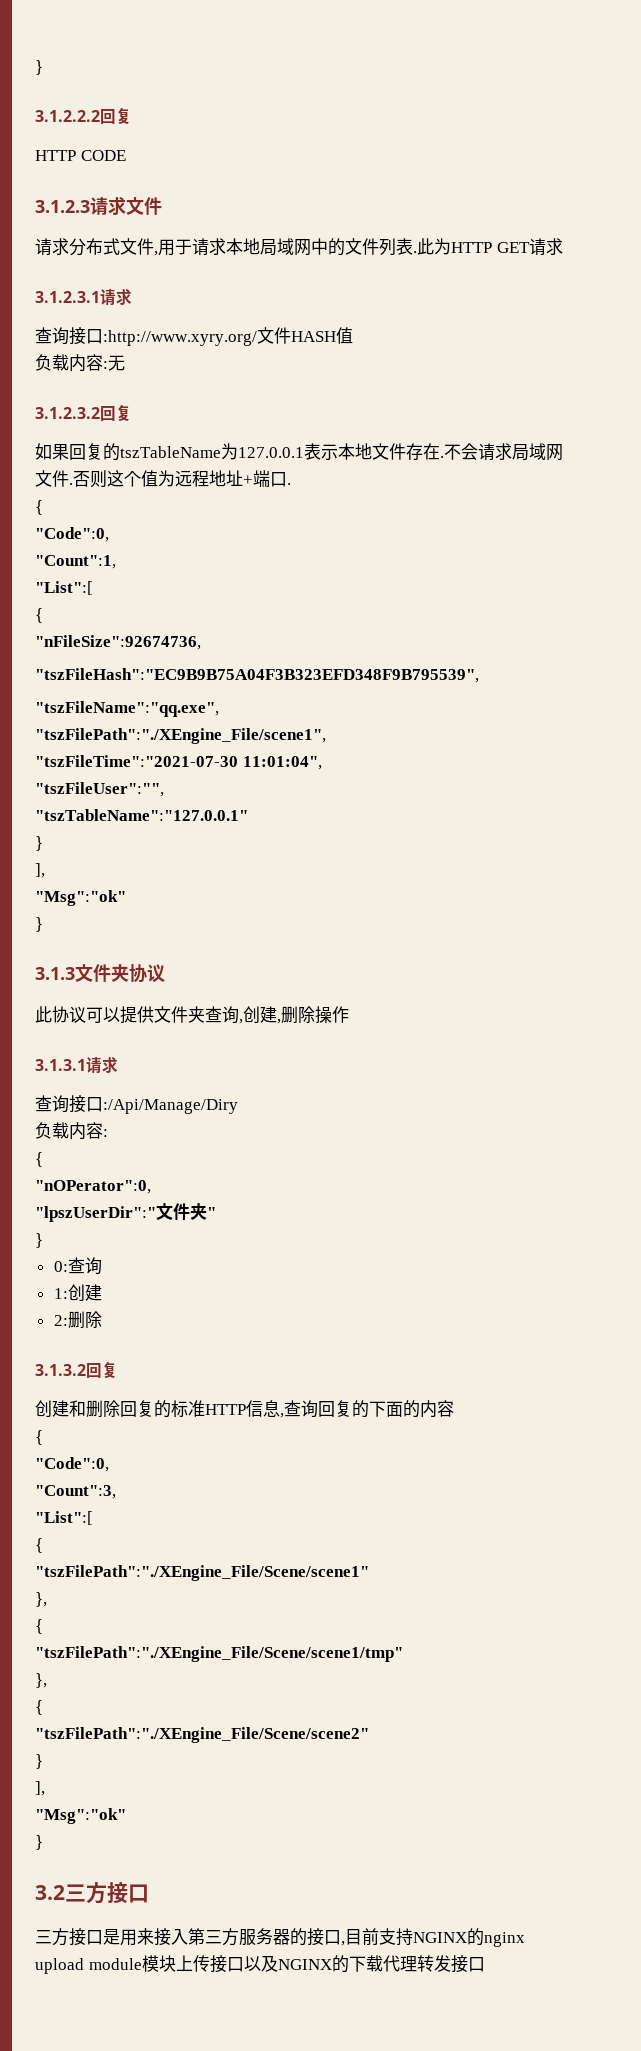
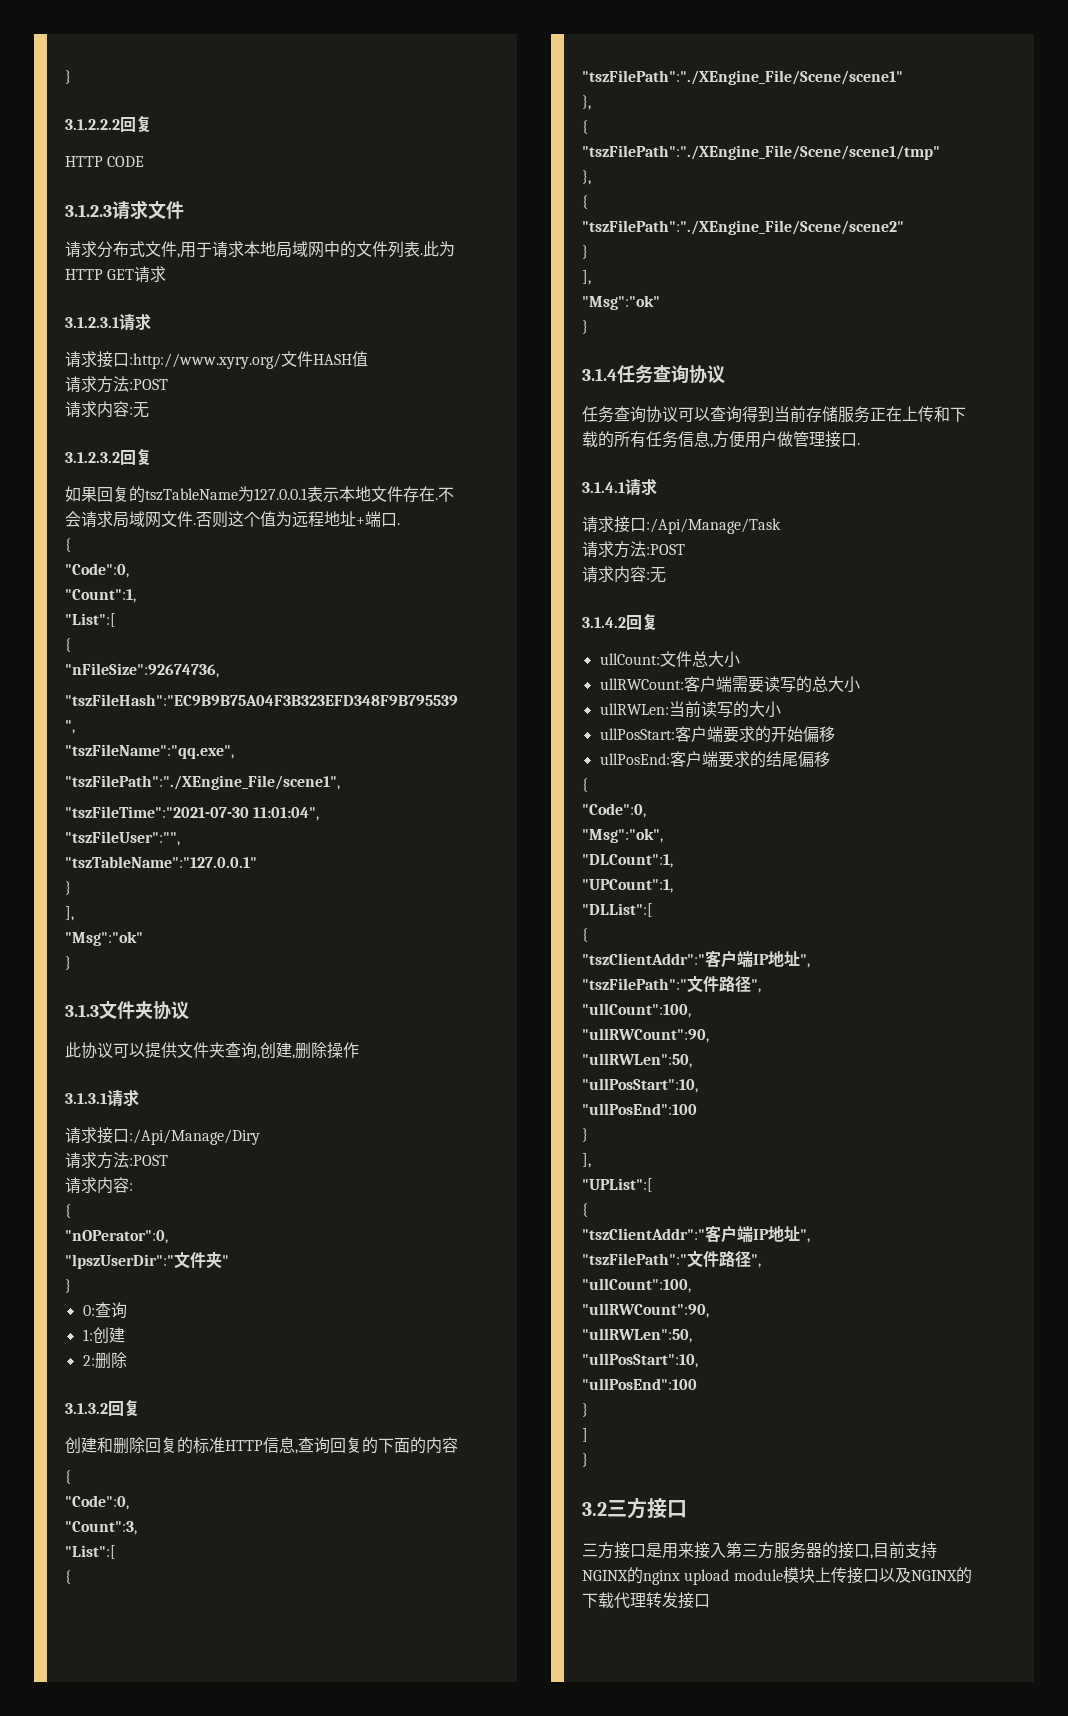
[35,327,69,345] 查询 -> [65,351,97,368] 请求
[35,354,69,371] 负载 -> [65,376,168,393] [65,401,97,418] 请求方法:POST // 请求
[35,1095,69,1113] 查询 -> [65,1127,97,1144] 请求
[35,1122,69,1139] 负载 -> [65,1152,168,1169] [65,1177,97,1194] 请求方法:POST // 请求
(43, 1842) none -> [582,365,725,384] [582,406,966,423] [582,431,860,448] [582,478,657,496] [582,516,781,534] [582,541,685,558] [582,566,666,583] [582,613,658,631] [599,651,740,668] [599,676,860,693] [599,701,781,718] [599,726,835,743] [599,751,830,768] [582,778,588,792] [582,803,646,818] [582,828,663,843] [582,854,673,868] [582,879,673,893] [582,903,653,917] [582,928,588,942] [582,950,810,968] [582,975,761,993] [582,1003,691,1018] [582,1028,709,1043] [582,1053,692,1068] [582,1078,698,1093] [582,1103,697,1115] [582,1128,588,1142] [582,1153,591,1168] [582,1178,653,1192] [582,1203,588,1217] [582,1225,810,1243] [582,1250,761,1268] [582,1278,691,1293] [582,1303,709,1318] [582,1328,692,1343] [582,1353,698,1368] [582,1378,697,1390] [582,1403,588,1417] [582,1428,588,1442] [582,1453,588,1467] // 3.1.4任务查询协议 // 任务查询协议可以查询得到当前存储服务正在上传和下载的所有任务信息,方便用户做管理接口. // 3.1.4.1请求 // 请求接口:/Api/Manage/Task // 请求方法:POST // 请求内容:无 // 3.1.4.2回复 // ullCount:文件总大小 // ullRWCount:客户端需要读写的总大小 // ullRWLen:当前读写的大小 // ullPosStart:客户端要求的开始偏移 // ullPosEnd:客户端要求的结尾偏移 // { // "Code":0, // "Msg":"ok", // "DLCount":1, // "UPCount":1, // "DLList":[ // { // "tszClientAddr":"客户端IP地址", // "tszFilePath":"文件路径", // "ullCount":100, // "ullRWCount":90, // "ullRWLen":50, // "ullPosStart":10, // "ullPosEnd":100 // } // ], // "UPList":[ // { // "tszClientAddr":"客户端IP地址", // "tszFilePath":"文件路径", // "ullCount":100, // "ullRWCount":90, // "ullRWLen":50, // "ullPosStart":10, // "ullPosEnd":100 // } // ] // }

